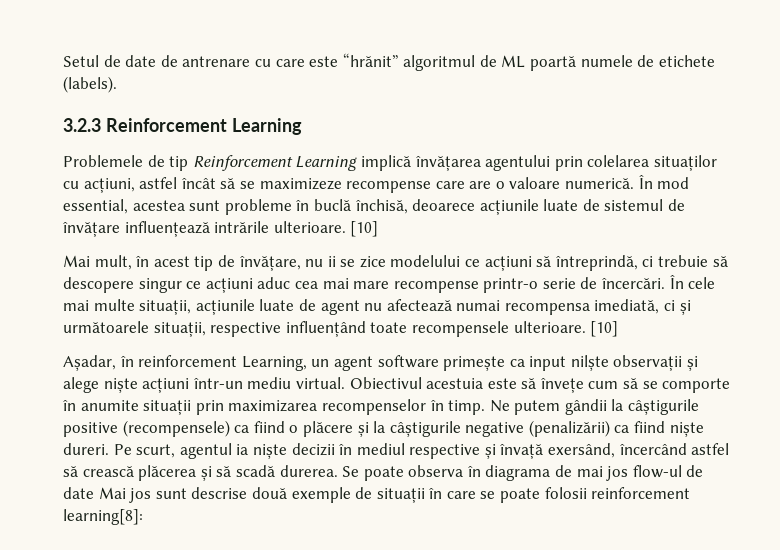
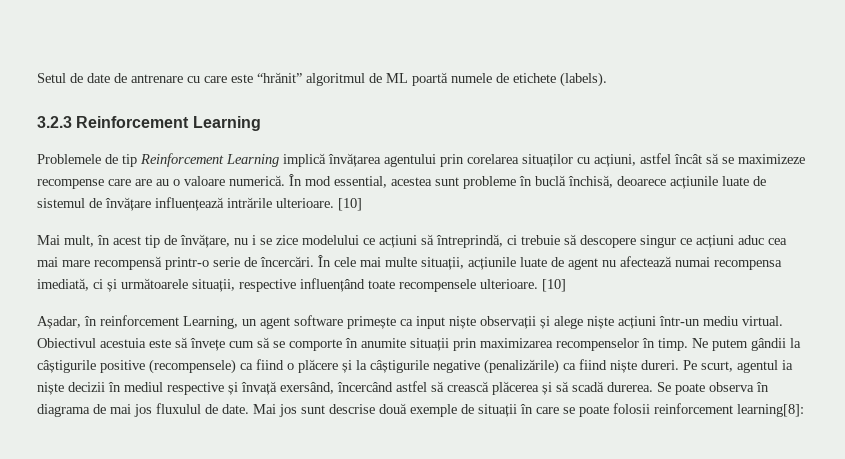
[587,155,650,167] colelarea -> [467,154,519,164] corelarea
(492, 185) none -> [156,179,169,186] au
[327,256,336,267] ii -> [252,235,256,245] i
[393,281,479,293] recompense -> [94,256,162,270] recompensă
[570,355,609,371] nilște -> [449,316,476,329] niște
[528,420,610,437] (penalizării) -> [484,359,559,374] (penalizările)
[632,465,704,478] [63,487,94,499] flow-ul de date -> [156,403,249,414] fluxulul de date.

